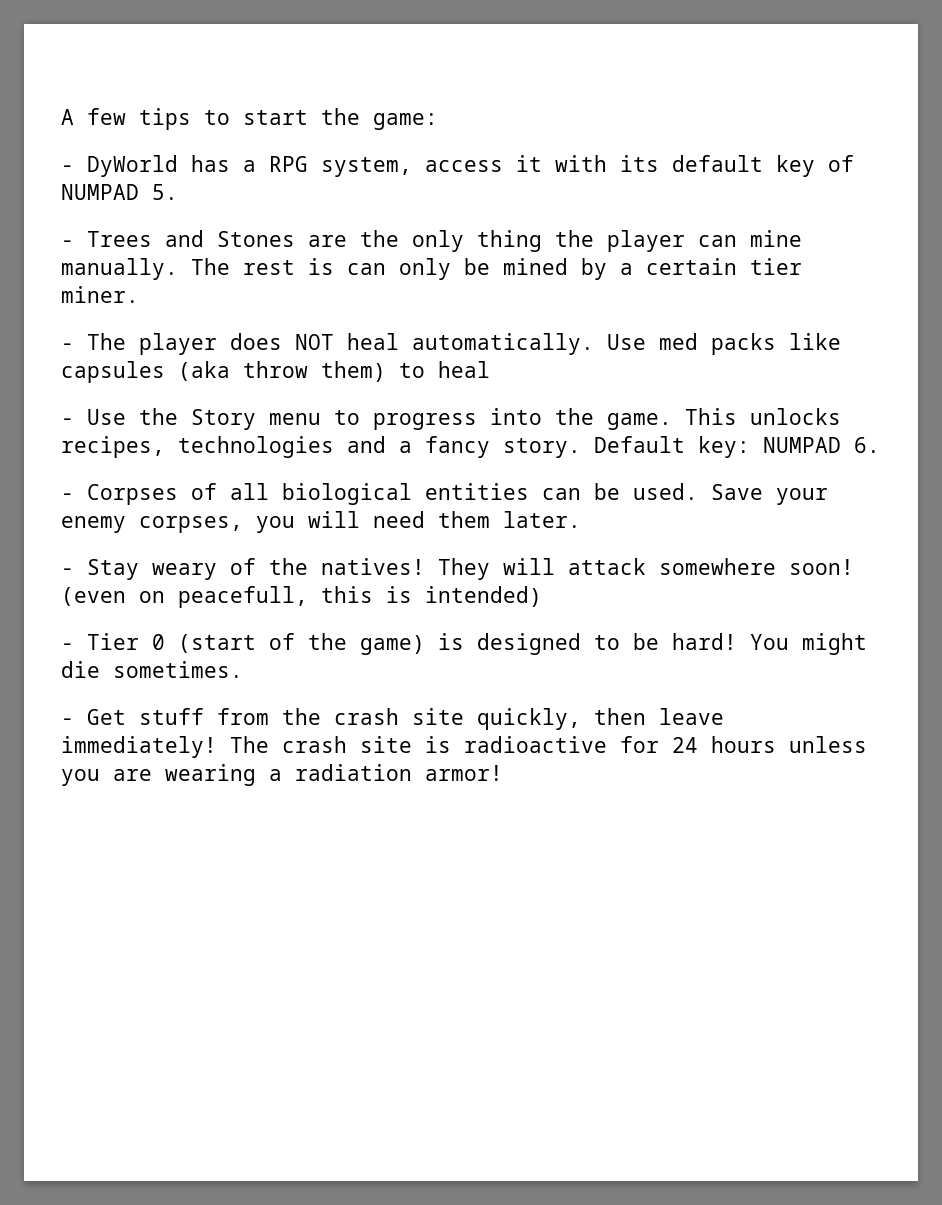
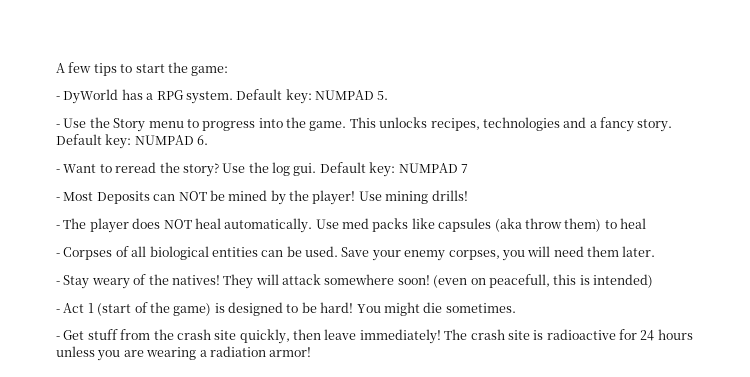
[321,155,854,177] [61,184,178,200] [61,230,802,252] [61,258,802,280] [61,286,139,303] [61,333,841,355] [61,361,490,383] system, access it with its default key of NUMPAD 5. // - Trees and Stones are the only thing the player can mine manually. The rest is can only be mined by a certain tier miner. // - The player does NOT heal automatically. Use med packs like capsules (aka throw them) to heal -> [185,89,389,104] system. Default key: NUMPAD 5.
(880, 445) none -> [56,162,468,177] [56,190,468,205] [56,218,646,233] // - Want to reread the story? Use the log gui. Default key: NUMPAD 7 // - Most Deposits can NOT be mined by the player! Use mining drills! // - The player does NOT heal automatically. Use med packs like capsules (aka throw them) to heal
[87,633,165,650] Tier 0 -> [63,303,94,313] Act 1

